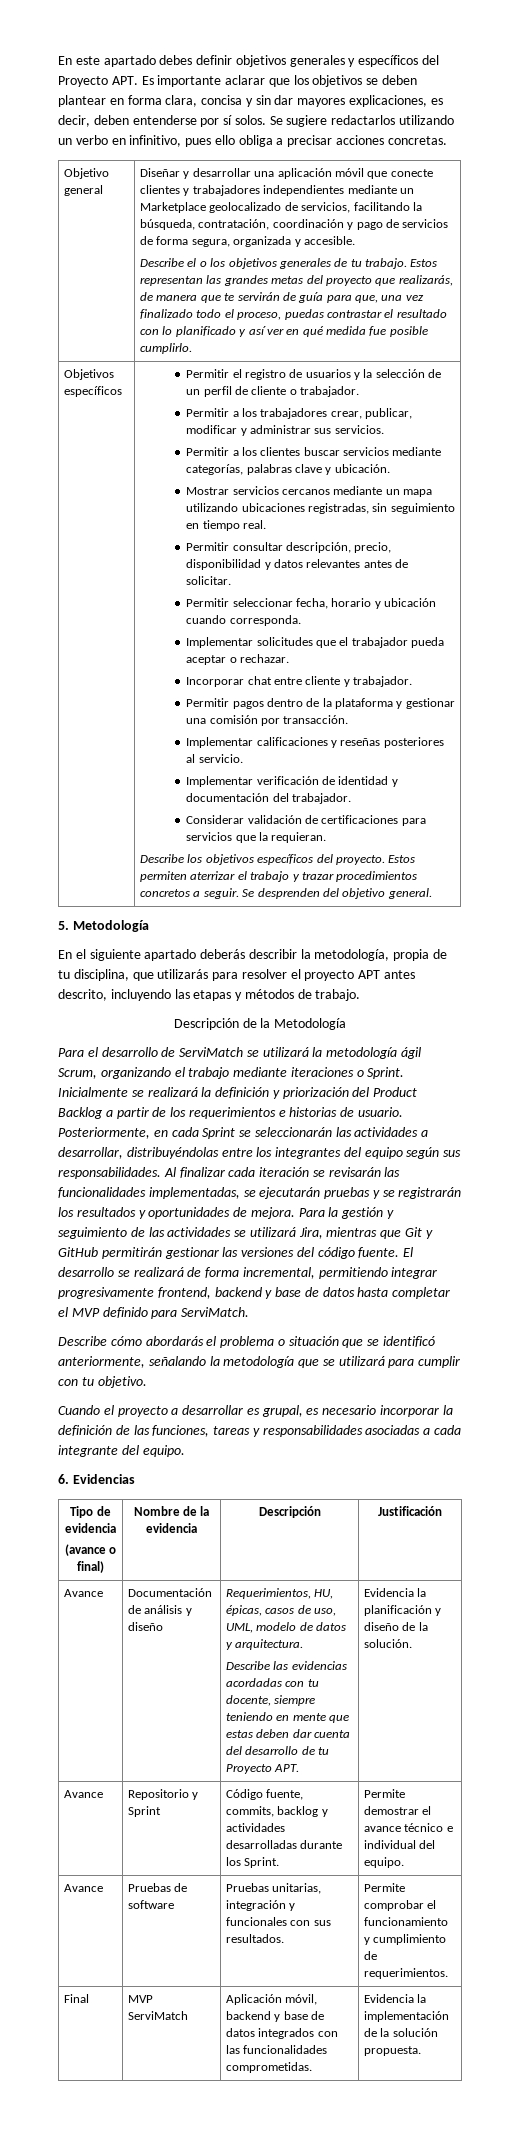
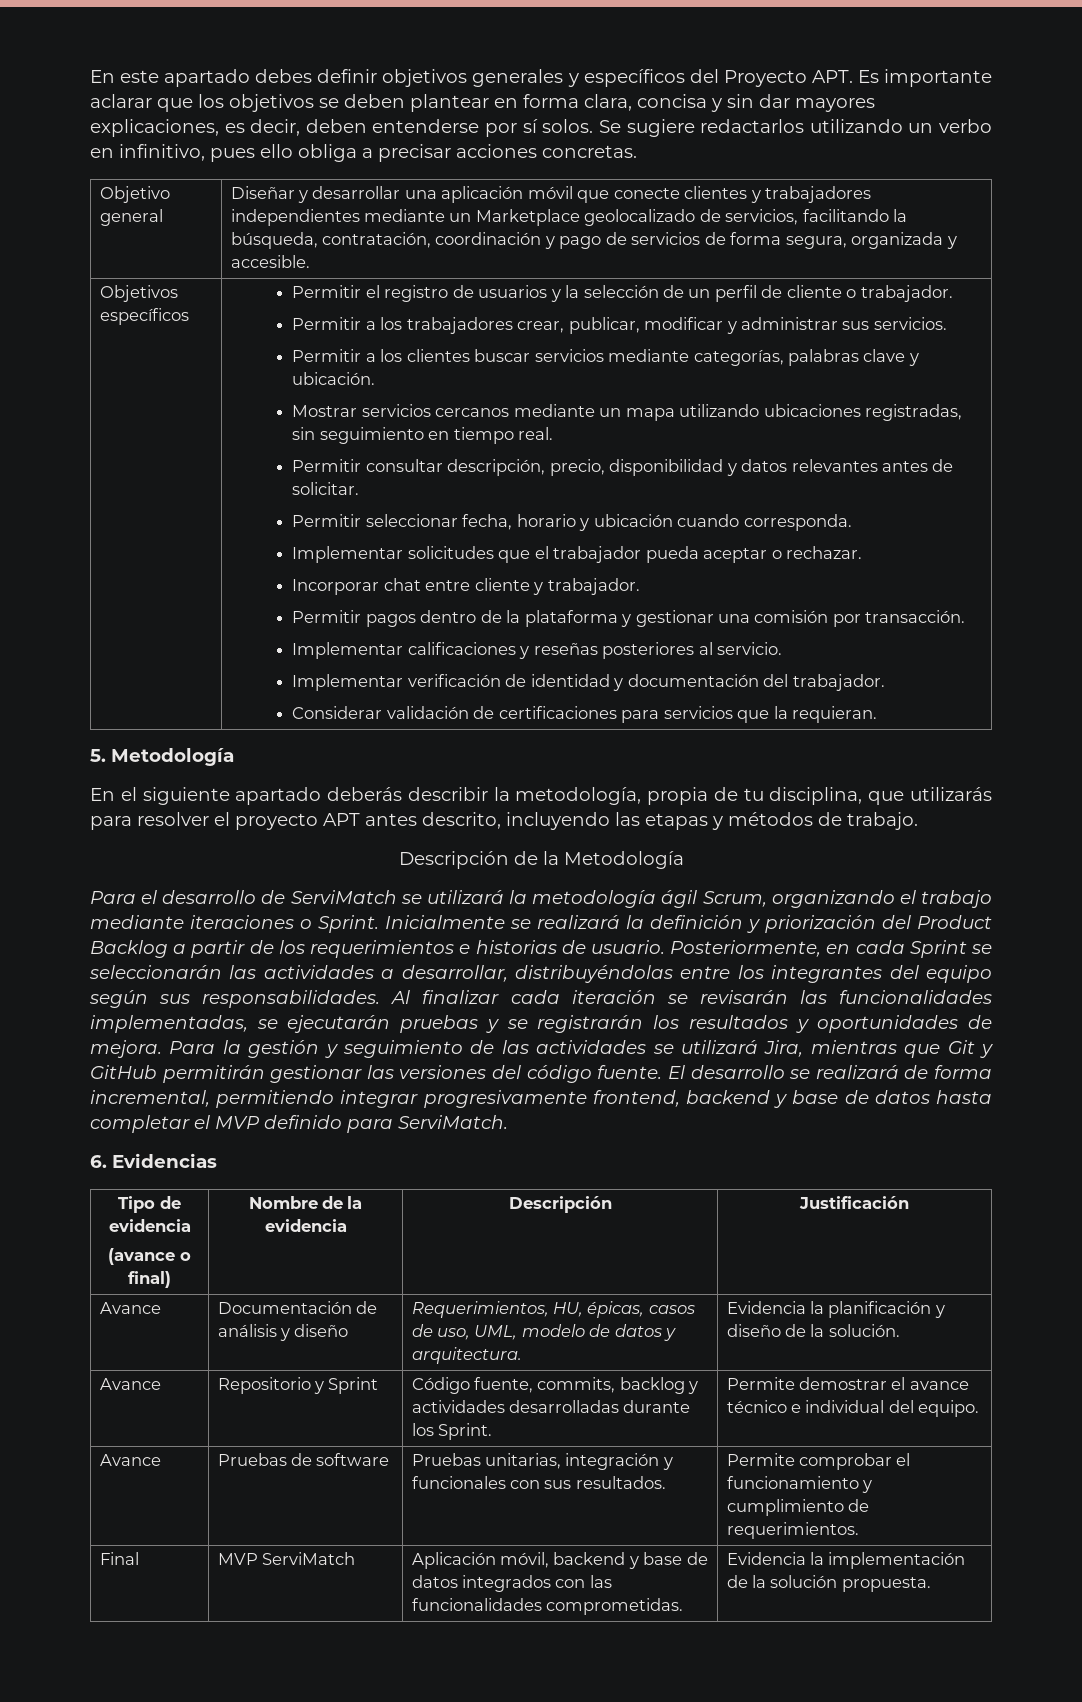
[140,258,438,269] [140,275,453,286] [140,292,424,303] [140,309,447,320] [140,326,428,337] [140,343,193,354] // Describe el o los objetivos generales de tu trabajo. Estos representan las grandes metas del proyecto que realizarás, de manera que te servirán de guía para que, una vez finalizado todo el proceso, puedas contrastar el resultado con lo planificado y así ver en qué medida fue posible cumplirlo. -> (310, 261) none
[140,854,416,865] [140,871,418,882] [140,888,432,899] // Describe los objetivos específicos del proyecto. Estos permiten aterrizar el trabajo y trazar procedimientos concretos a seguir. Se desprenden del objetivo general. -> (877, 714) none
[58,1336,436,1348] [58,1356,461,1368] [58,1376,147,1388] [58,1405,453,1417] [58,1425,462,1437] [58,1445,185,1457] // Describe cómo abordarás el problema o situación que se identificó anteriormente, señalando la metodología que se utilizará para cumplir con tu objetivo. // Cuando el proyecto a desarrollar es grupal, es necesario incorporar la definición de las funciones, tareas y responsabilidades asociadas a cada integrante del equipo. -> (508, 1122) none
[226,1661,347,1670] [226,1678,319,1687] [226,1695,316,1706] [226,1712,350,1723] [226,1729,351,1738] [226,1746,330,1755] [226,1764,300,1774] // Describe las evidencias acordadas con tu docente, siempre teniendo en mente que estas deben dar cuenta del desarrollo de tu Proyecto APT. -> (522, 1355) none

